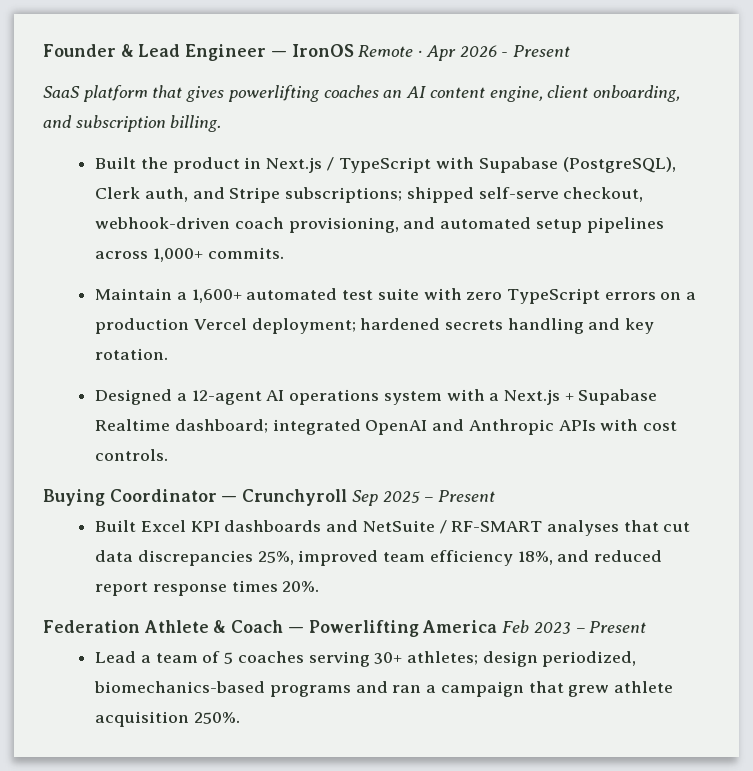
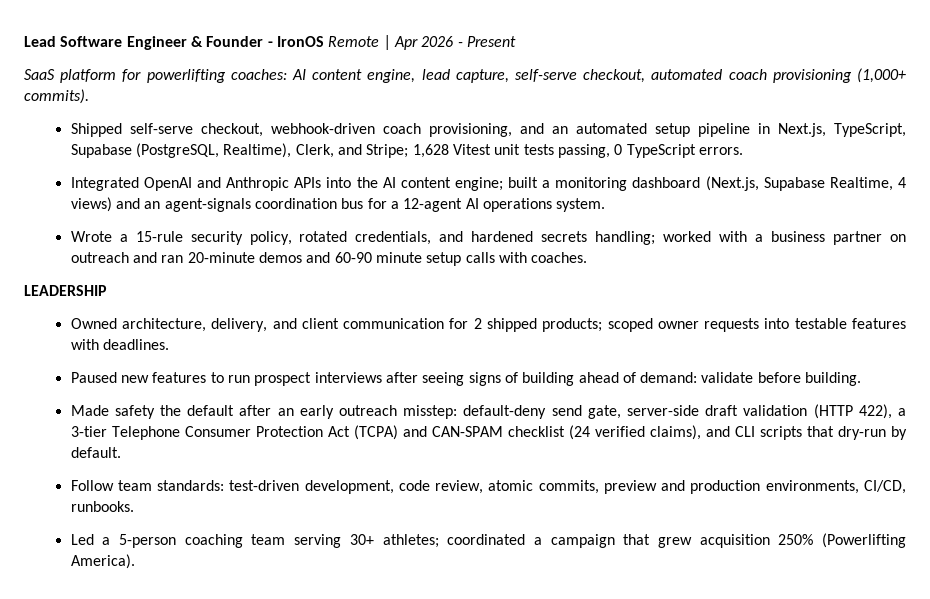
[43,44,287,61] Founder & Lead Engineer — -> [24,36,273,50] Lead Software Engineer & Founder -
[418,50,423,57] · -> [383,35,391,50] |
[152,85,680,102] [43,115,222,132] [95,157,676,173] [95,187,474,203] that gives powerlifting coaches an AI content engine, client onboarding, and subscription billing. // Built the product in Next.js / TypeScript with Supabase (PostgreSQL), Clerk auth, and Stripe subscriptions; shipped -> [122,68,907,83] [24,89,89,104] [70,123,122,137] for powerlifting coaches: AI content engine, lead capture, self-serve checkout, automated coach provisioning (1,000+ commits). // Shipped
(436, 223) none -> [551,126,568,134] an
[586,217,664,233] [95,247,284,262] [95,288,697,304] [95,318,655,334] [95,348,169,360] [95,389,658,405] [95,419,677,435] [95,449,169,461] [43,489,496,506] [95,520,691,536] [95,550,662,566] [95,580,320,596] [43,620,647,637] [95,651,637,667] [94,681,673,697] [95,711,240,727] pipelines across 1,000+ commits. // Maintain a 1,600+ automated test suite with zero TypeScript errors on a production Vercel deployment; hardened secrets handling and key rotation. // Designed a 12-agent AI operations system with a Next.js + Supabase Realtime dashboard; integrated OpenAI and Anthropic APIs with cost controls. // Buying Coordinator — Crunchyroll Sep 2025 – Present // Built Excel KPI dashboards and NetSuite / RF-SMART analyses that cut data discrepancies 25%, improved team efficiency 18%, and reduced report response times 20%. // Federation Athlete & Coach — Powerlifting America Feb 2023 – Present // Lead a team of 5 coaches serving 30+ athletes; design periodized, biomechanics-based programs and ran a campaign that grew athlete acquisition 250%. -> [697,123,907,137] [70,143,743,158] [70,176,906,191] [70,197,606,212] [70,231,907,245] [70,252,588,266] [24,285,107,296] [70,318,907,332] [70,339,170,350] [70,372,862,386] [70,404,907,419] [70,425,907,440] [70,447,121,458] [70,480,906,494] [70,501,134,512] [70,533,906,548] [70,554,135,569] pipeline in Next.js, TypeScript, Supabase (PostgreSQL, Realtime), Clerk, and Stripe; 1,628 Vitest unit tests passing, 0 TypeScript errors. // Integrated OpenAI and Anthropic APIs into the AI content engine; built a monitoring dashboard (Next.js, Supabase Realtime, 4 views) and an agent-signals coordination bus for a 12-agent AI operations system. // Wrote a 15-rule security policy, rotated credentials, and hardened secrets handling; worked with a business partner on outreach and ran 20-minute demos and 60-90 minute setup calls with coaches. // LEADERSHIP // Owned architecture, delivery, and client communication for 2 shipped products; scoped owner requests into testable features with deadlines. // Paused new features to run prospect interviews after seeing signs of building ahead of demand: validate before building. // Made safety the default after an early outreach misstep: default-deny send gate, server-side draft validation (HTTP 422), a 3-tier Telephone Consumer Protection Act (TCPA) and CAN-SPAM checklist (24 verified claims), and CLI scripts that dry-run by default. // Follow team standards: test-driven development, code review, atomic commits, preview and production environments, CI/CD, runbooks. // Led a 5-person coaching team serving 30+ athletes; coordinated a campaign that grew acquisition 250% (Powerlifting America).

